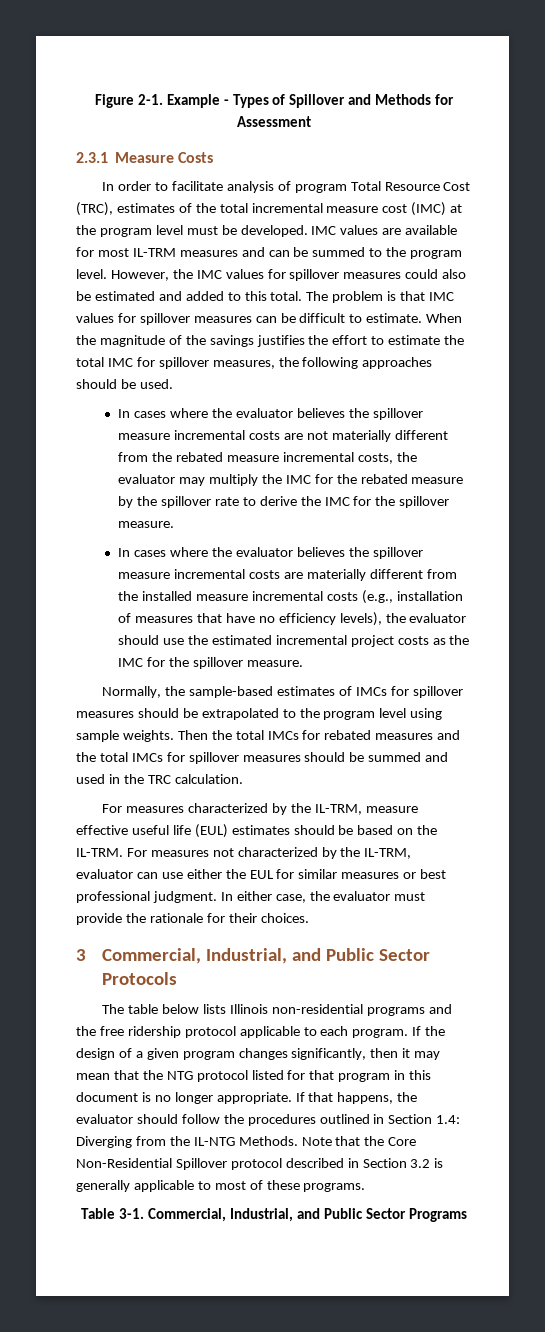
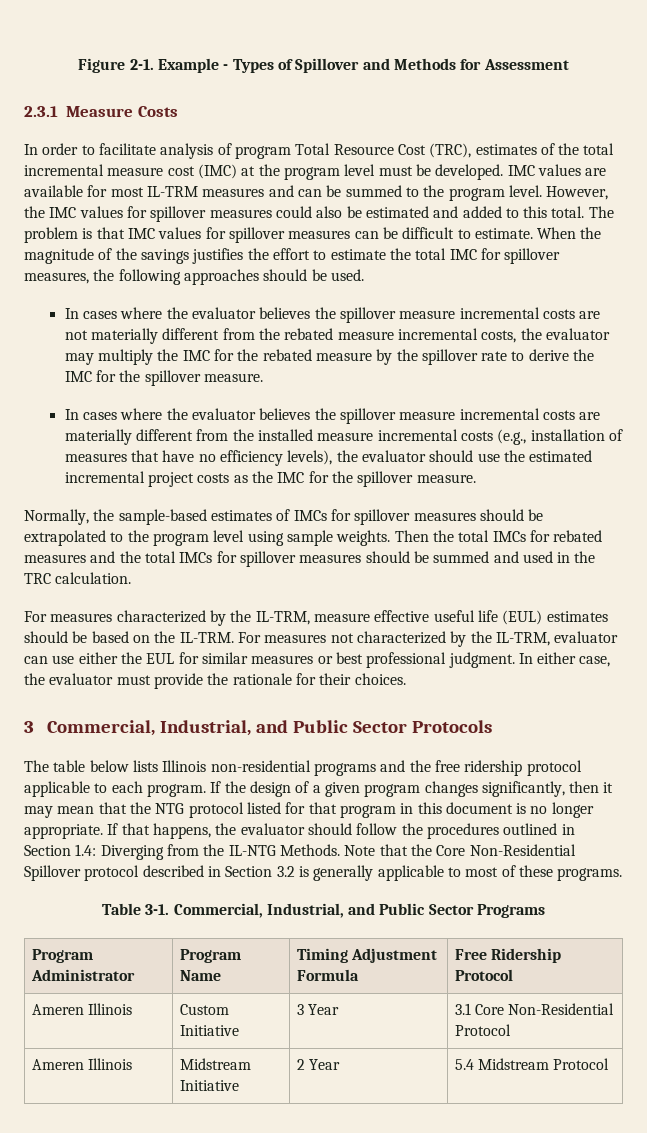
(467, 1215) none -> [31,949,93,963] [30,969,135,981] [179,949,241,963] [179,970,221,981] [296,948,438,963] [296,969,359,981] [454,948,562,963] [454,969,513,981] [31,1003,133,1015] [179,1004,229,1015] [179,1025,239,1036] [296,1004,340,1015] [454,1003,615,1015] [454,1024,511,1036] [31,1058,133,1070] [179,1058,251,1070] [179,1080,239,1091] [296,1059,341,1070] [454,1058,610,1070] // Program Administrator | Program Name | Timing Adjustment Formula | Free Ridership Protocol // Ameren Illinois | Custom Initiative | 3 Year | 3.1 Core Non-Residential Protocol // Ameren Illinois | Midstream Initiative | 2 Year | 5.4 Midstream Protocol

